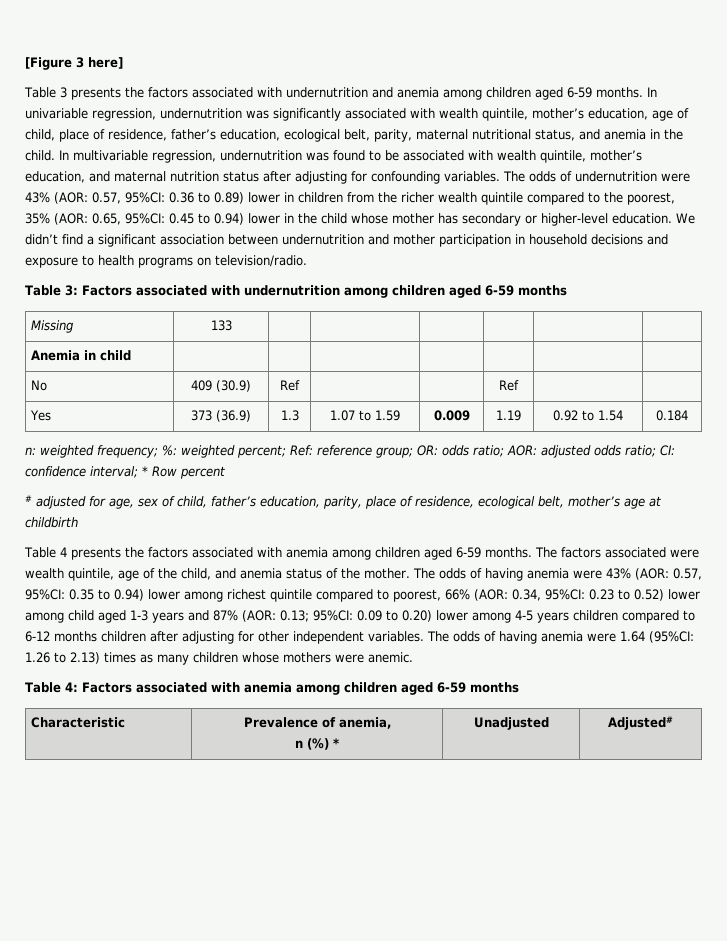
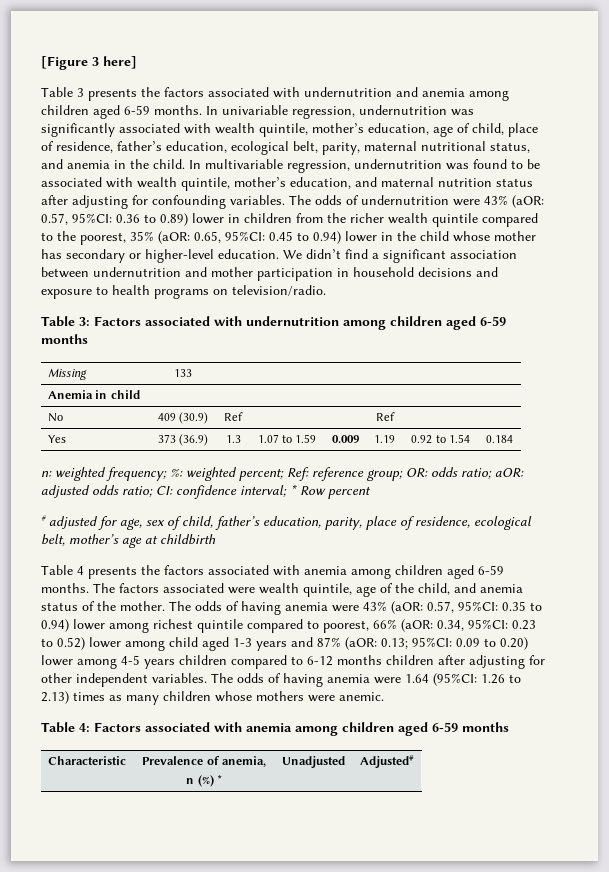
[54,192,88,204] (AOR: -> [512,195,544,208] (aOR:
[54,213,88,225] (AOR: -> [158,231,190,244] (aOR:
[507,445,537,456] AOR: -> [495,468,524,477] aOR:
[634,568,669,580] (AOR: -> [391,601,423,614] (aOR:
[474,589,508,601] (AOR: -> [401,619,433,632] (aOR:
[242,610,276,622] (AOR: -> [345,637,377,650] (aOR:

